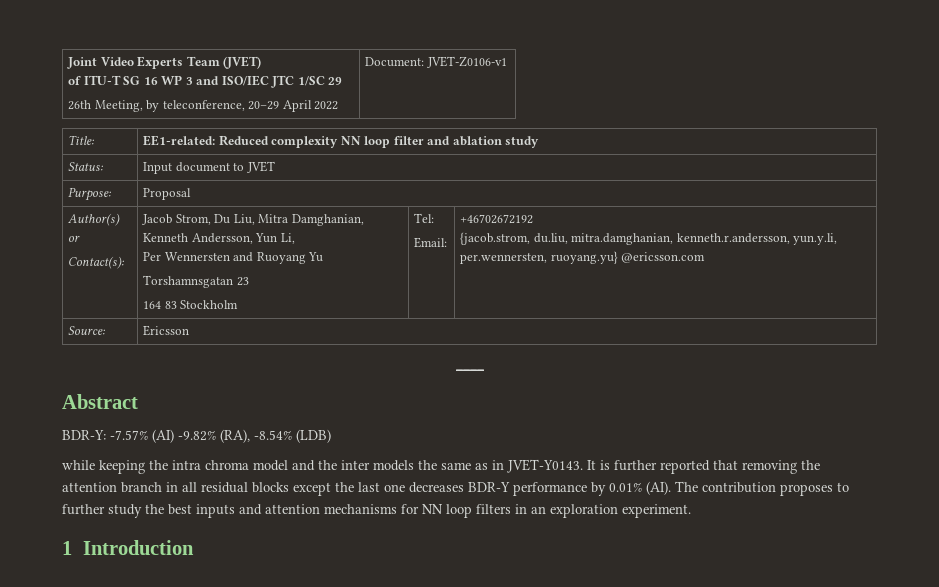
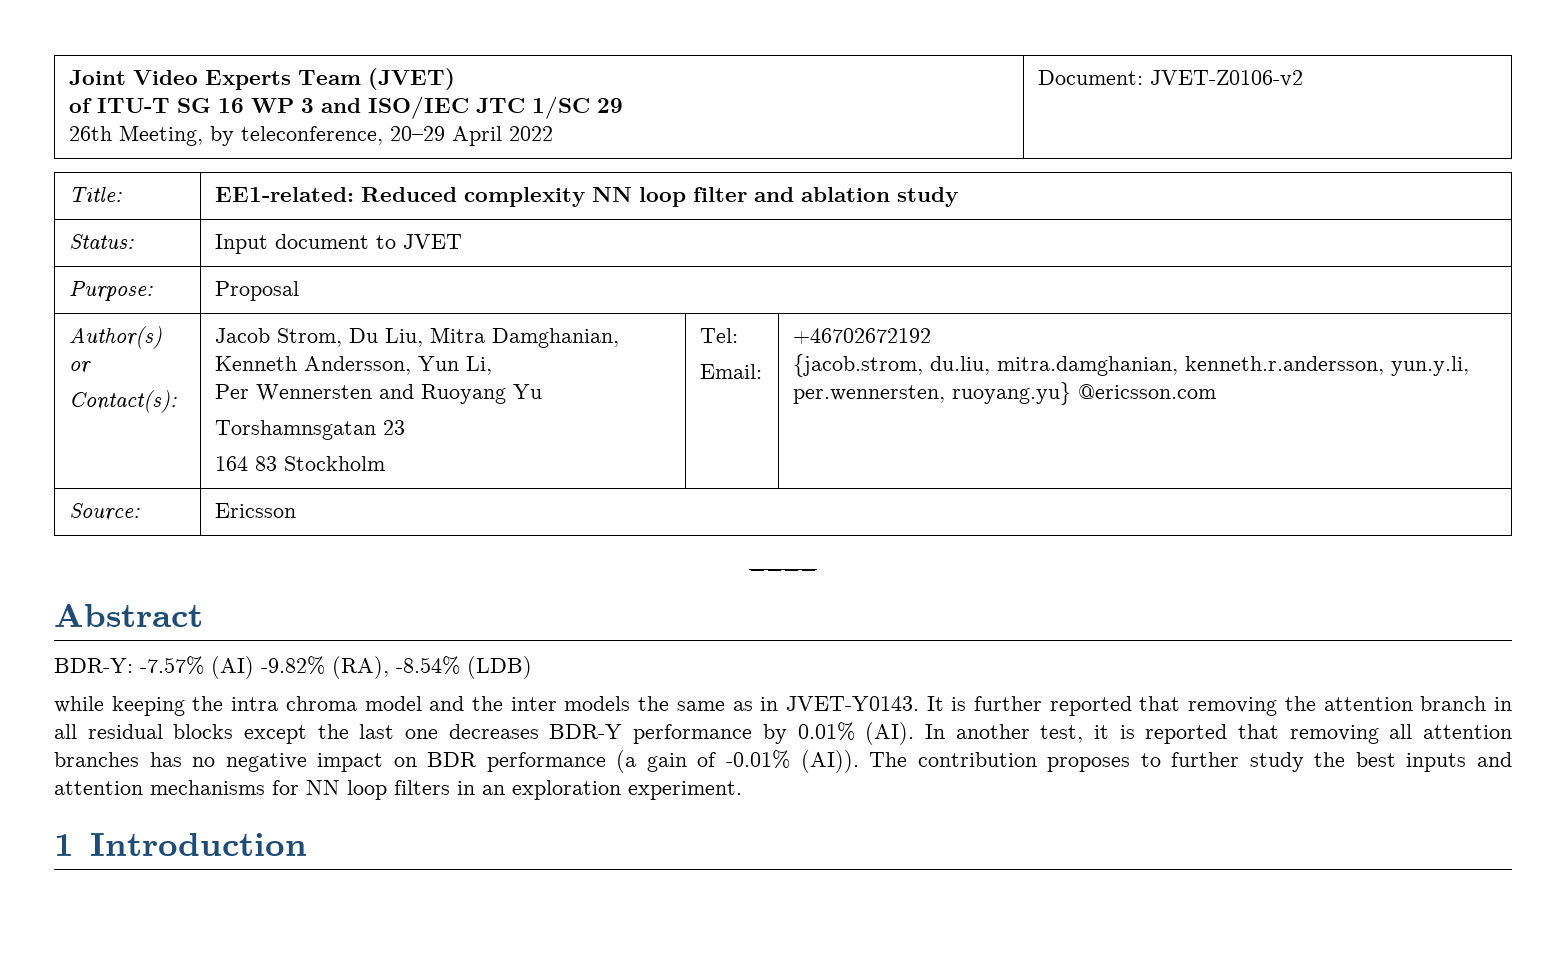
[426,56,507,68] JVET-Z0106-v1 -> [1150,70,1304,87] JVET-Z0106-v2
(671, 488) none -> [924,724,1513,744] [54,750,859,773] In another test, it is reported that removing all attention branches has no negative impact on BDR performance (a gain of -0.01% (AI)).

